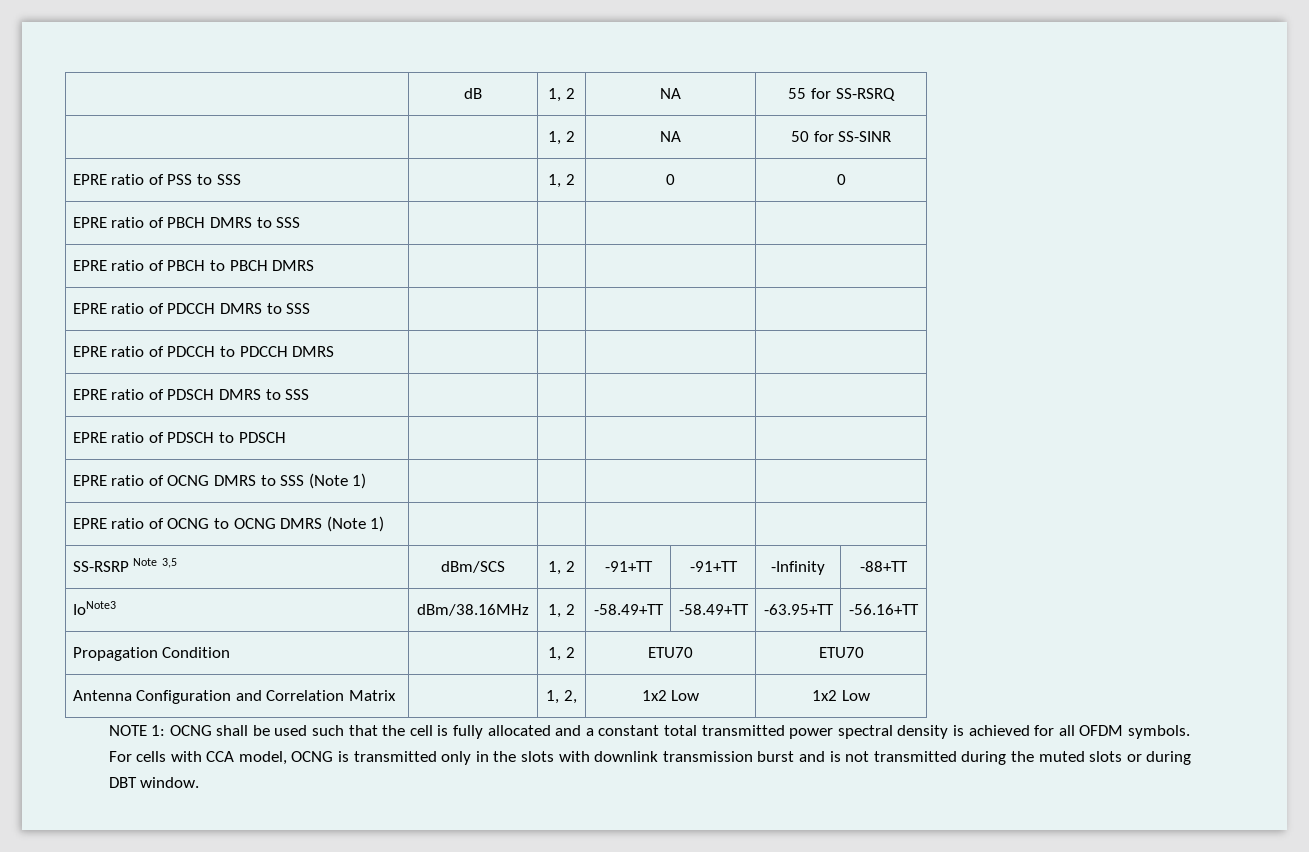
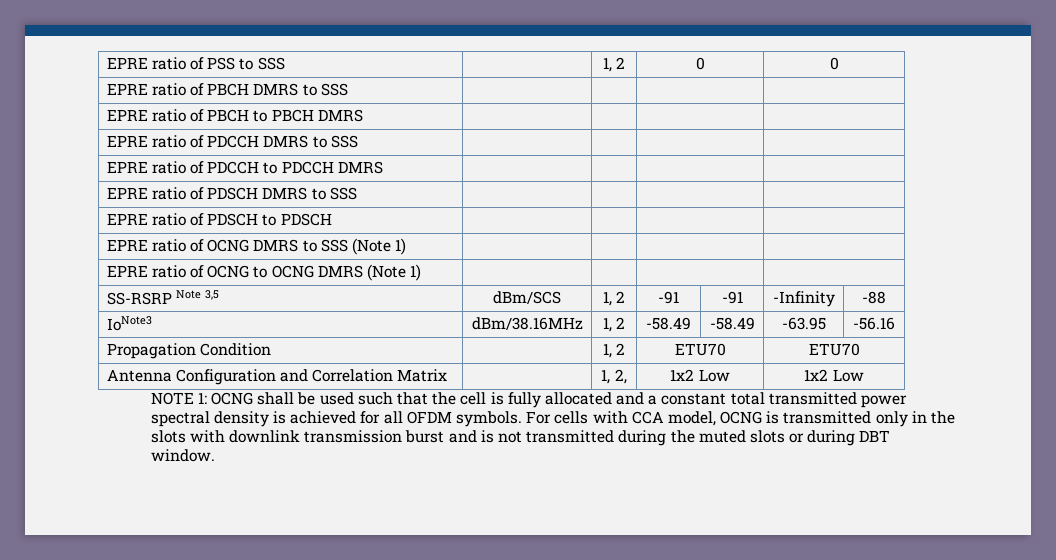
[464,88,482,99] [548,88,575,102] [659,88,681,99] [788,88,895,101] [548,131,575,145] [659,131,681,142] [790,131,892,142] | dB | 1, 2 | NA | 55 for SS-RSRQ // | | 1, 2 | NA | 50 for SS-SINR // -> (106, 63) none
[604,561,653,572] [689,561,738,572] -91+TT | -91+TT -> [658,291,679,304] [721,291,743,304] -91 | -91
[859,561,908,572] -88+TT -> [862,291,886,304] -88
[593,604,664,615] [678,604,749,615] [763,604,834,615] [848,604,919,615] -58.49+TT | -58.49+TT | -63.95+TT | -56.16+TT -> [646,317,691,330] [709,317,755,330] [781,317,826,330] [853,317,895,330] -58.49 | -58.49 | -63.95 | -56.16

